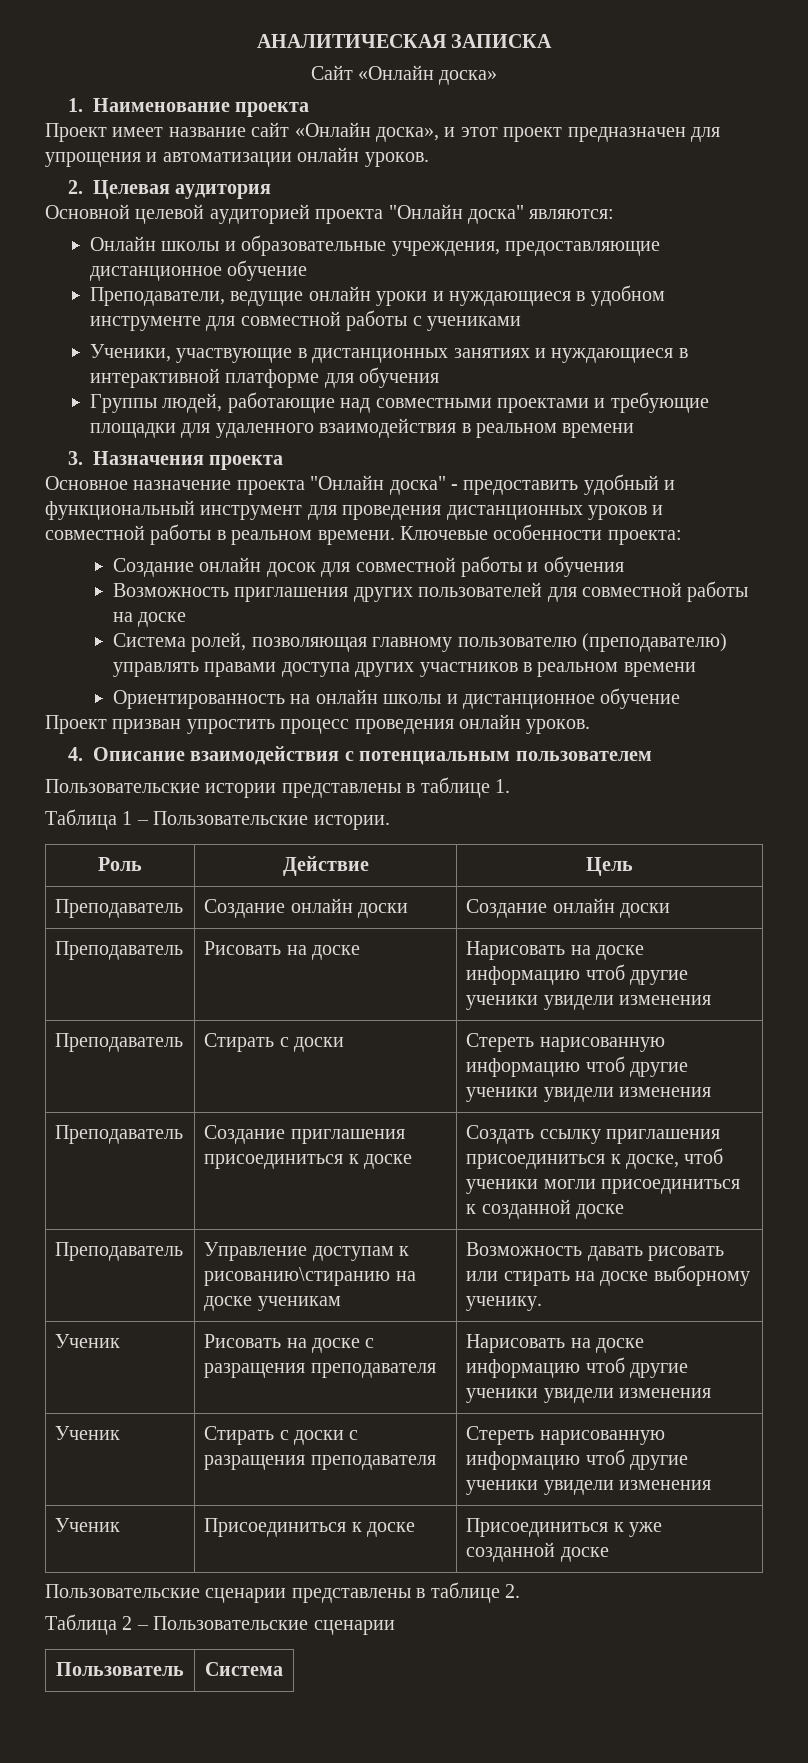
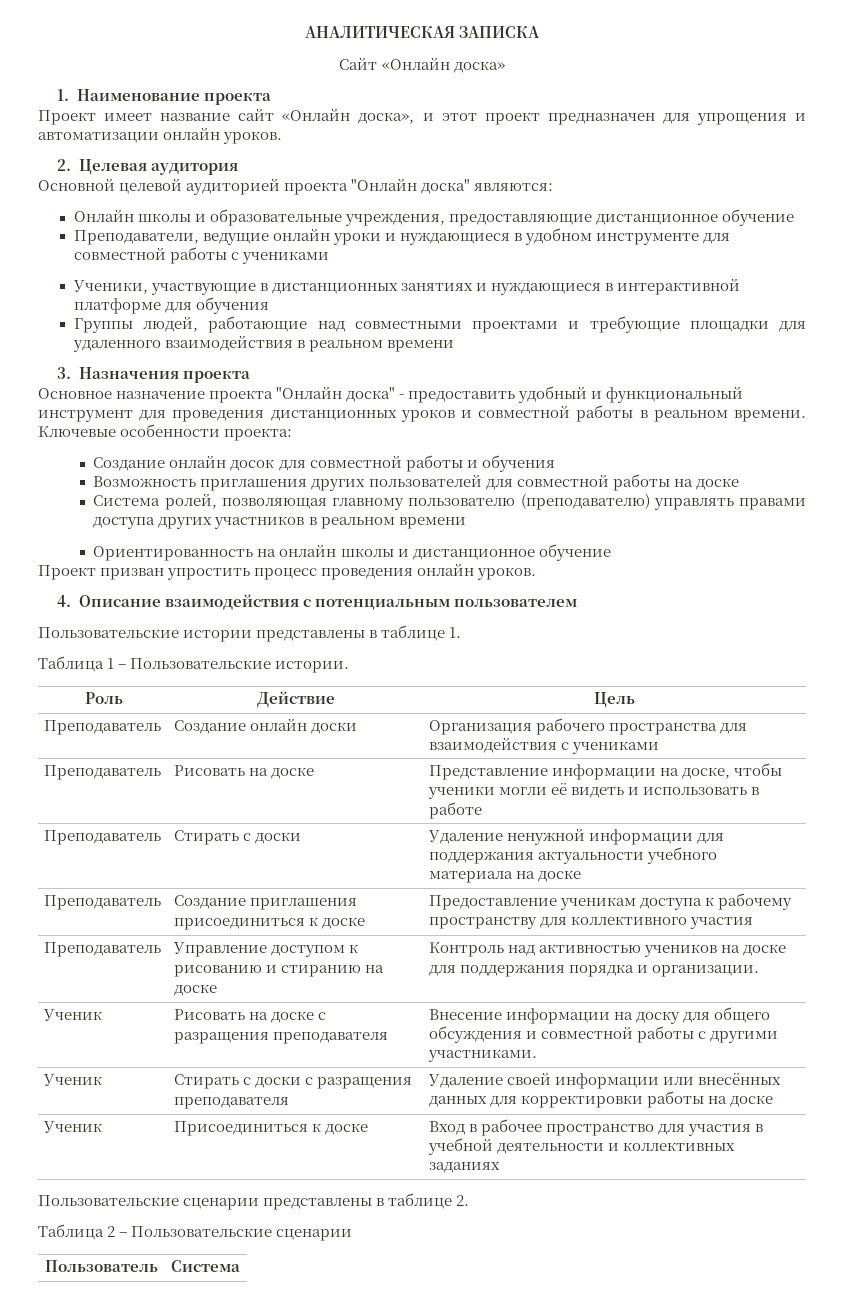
[466,898,670,918] [55,941,184,960] [204,941,360,960] [466,941,644,960] [466,964,688,985] [466,995,711,1010] [55,1033,184,1052] [204,1033,344,1052] [466,1033,665,1052] [466,1056,688,1077] [466,1087,711,1102] Создание онлайн доски // Преподаватель | Рисовать на доске | Нарисовать на доске информацию чтоб другие ученики увидели изменения // Преподаватель | Стирать с доски | Стереть нарисованную информацию чтоб другие ученики увидели изменения -> [429,718,748,735] [429,737,660,754] [44,765,162,780] [174,765,315,779] [429,763,783,780] [428,783,760,799] [429,802,483,819] [44,830,162,845] [174,830,302,845] [428,828,725,845] [429,847,718,864] [429,870,582,883] Организация рабочего пространства для взаимодействия с учениками // Преподаватель | Рисовать на доске | Представление информации на доске, чтобы ученики могли её видеть и использовать в работе // Преподаватель | Стирать с доски | Удаление ненужной информации для поддержания актуальности учебного материала на доске
[466,1125,720,1144] [466,1148,724,1169] [466,1179,740,1194] [466,1199,624,1219] [55,1242,184,1261] [204,1242,409,1261] [204,1267,416,1286] [204,1296,341,1311] [466,1242,724,1261] [466,1265,750,1286] [466,1296,543,1311] Создать ссылку приглашения присоединиться к доске, чтоб ученики могли присоединиться к созданной доске // Преподаватель | Управление доступам к рисованию\стиранию на доске ученикам | Возможность давать рисовать или стирать на доске выборному ученику. -> [429,893,793,910] [429,916,754,929] [44,942,162,957] [173,942,359,957] [174,965,385,977] [174,984,218,996] [429,942,787,957] [429,964,760,977] Предоставление ученикам доступа к рабочему пространству для коллективного участия // Преподаватель | Управление доступом к рисованию и стиранию на доске | Контроль над активностью учеников на доске для поддержания порядка и организации.
[466,1334,644,1353] [466,1357,688,1378] [466,1388,711,1403] Нарисовать на доске информацию чтоб другие ученики увидели изменения -> [429,1007,771,1024] [429,1026,779,1043] [428,1049,538,1062] Внесение информации на доску для общего обсуждения и совместной работы с другими участниками.
[466,1426,665,1445] [466,1449,688,1470] [466,1480,711,1495] [55,1518,121,1532] [204,1518,415,1537] [466,1518,662,1537] [466,1542,609,1562] Стереть нарисованную информацию чтоб другие ученики увидели изменения // Ученик | Присоединиться к доске | Присоединиться к уже созданной доске -> [428,1072,782,1089] [429,1091,774,1108] [43,1121,103,1133] [174,1121,369,1136] [429,1119,764,1136] [428,1138,736,1155] [429,1162,501,1173] Удаление своей информации или внесённых данных для корректировки работы на доске // Ученик | Присоединиться к доске | Вход в рабочее пространство для участия в учебной деятельности и коллективных заданиях

